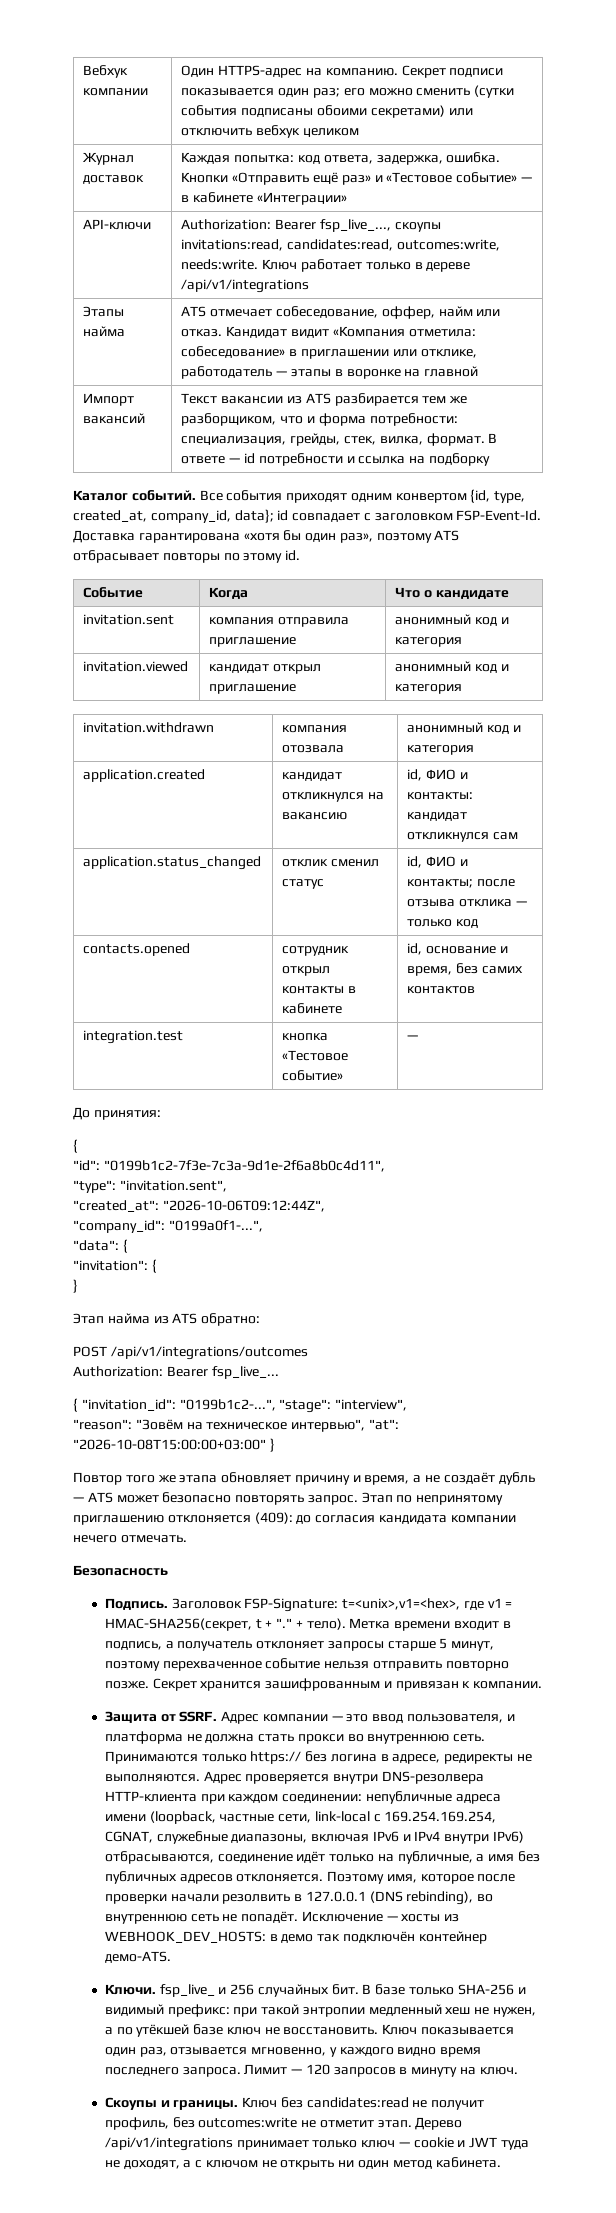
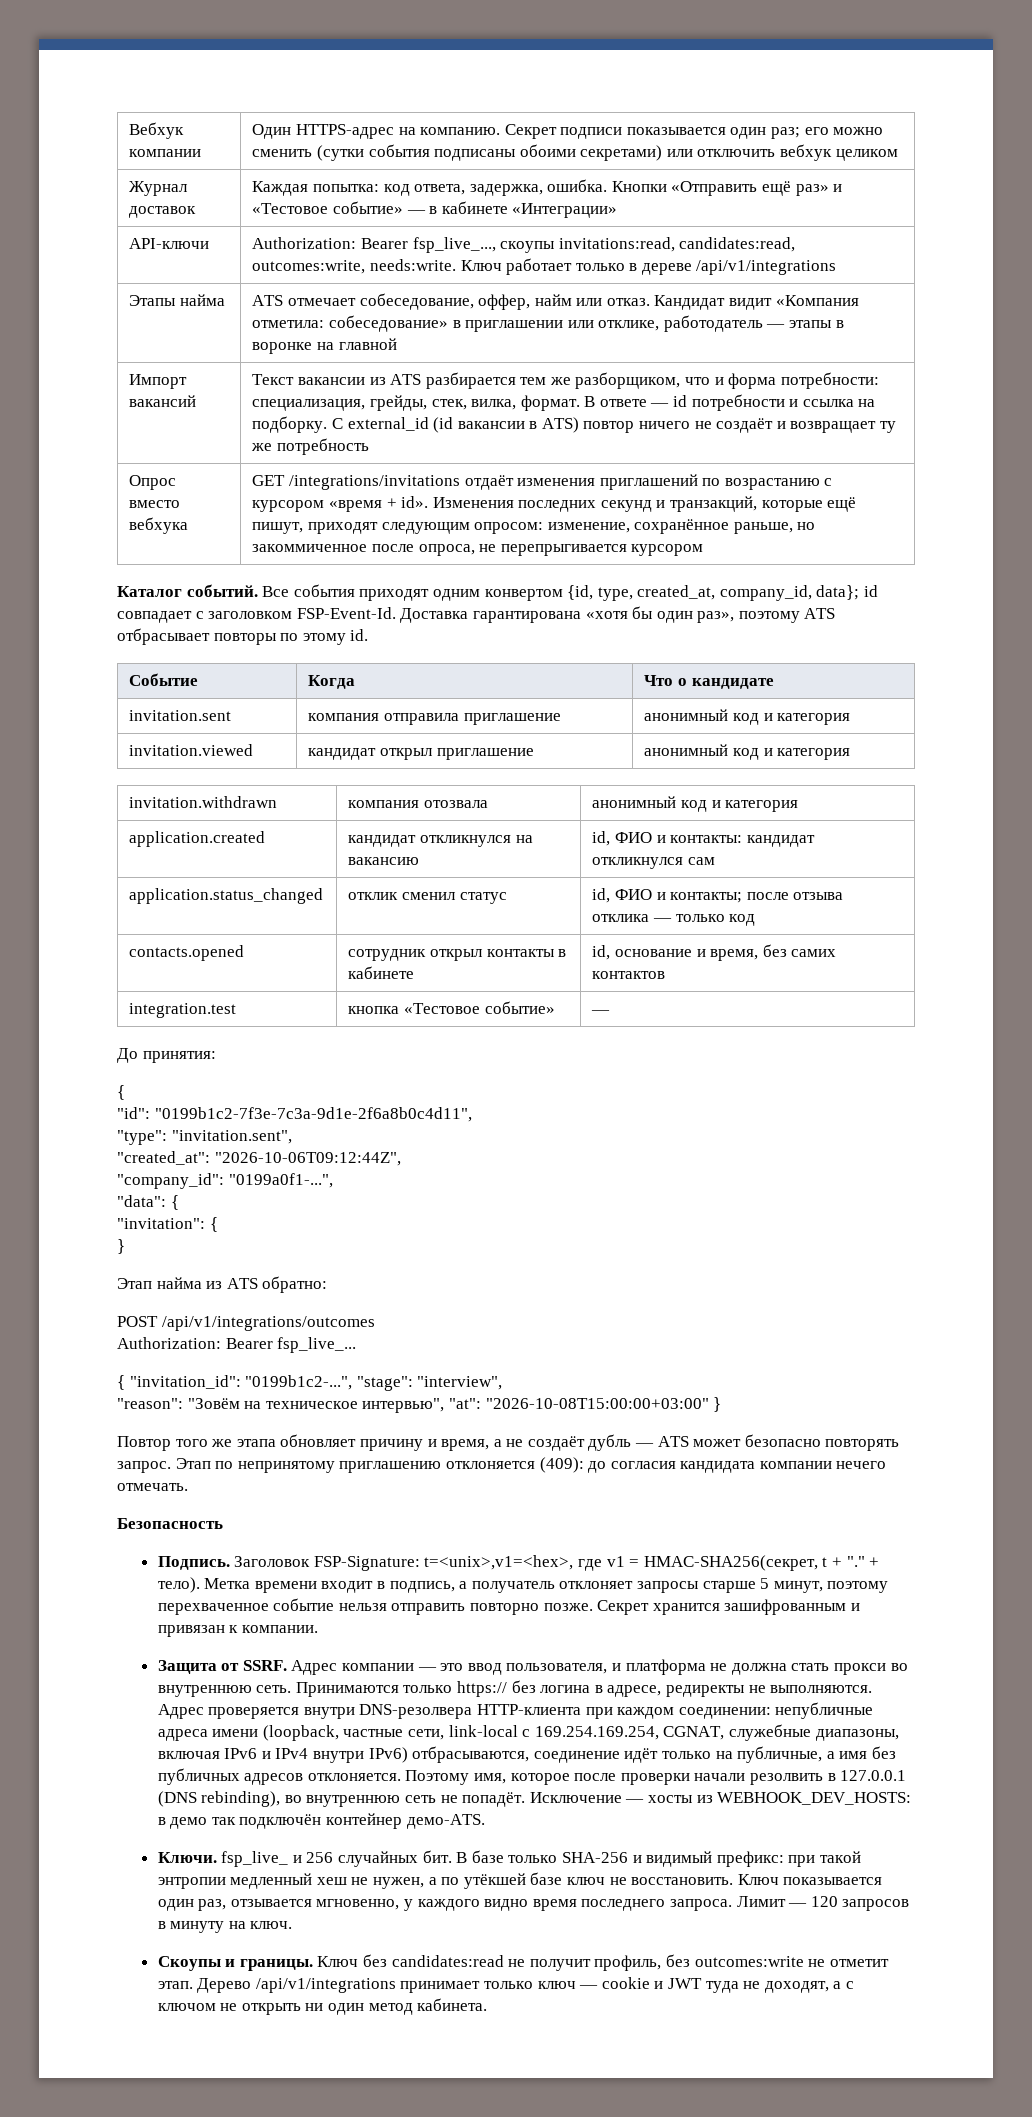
[428,453,490,466] подборку -> [252,416,897,433] [251,438,369,455] [129,475,177,490] [129,500,181,508] [129,517,189,534] [252,474,833,490] [252,496,857,512] [252,519,816,534] [252,544,704,556] подборку. С external_id (id вакансии в ATS) повтор ничего не создаёт и возвращает ту же потребность // Опрос вместо вебхука | GET /integrations/invitations отдаёт изменения приглашений по возрастанию с курсором «время + id». Изменения последних секунд и транзакций, которые ещё пишут, приходят следующим опросом: изменение, сохранённое раньше, но закоммиченное после опроса, не перепрыгивается курсором

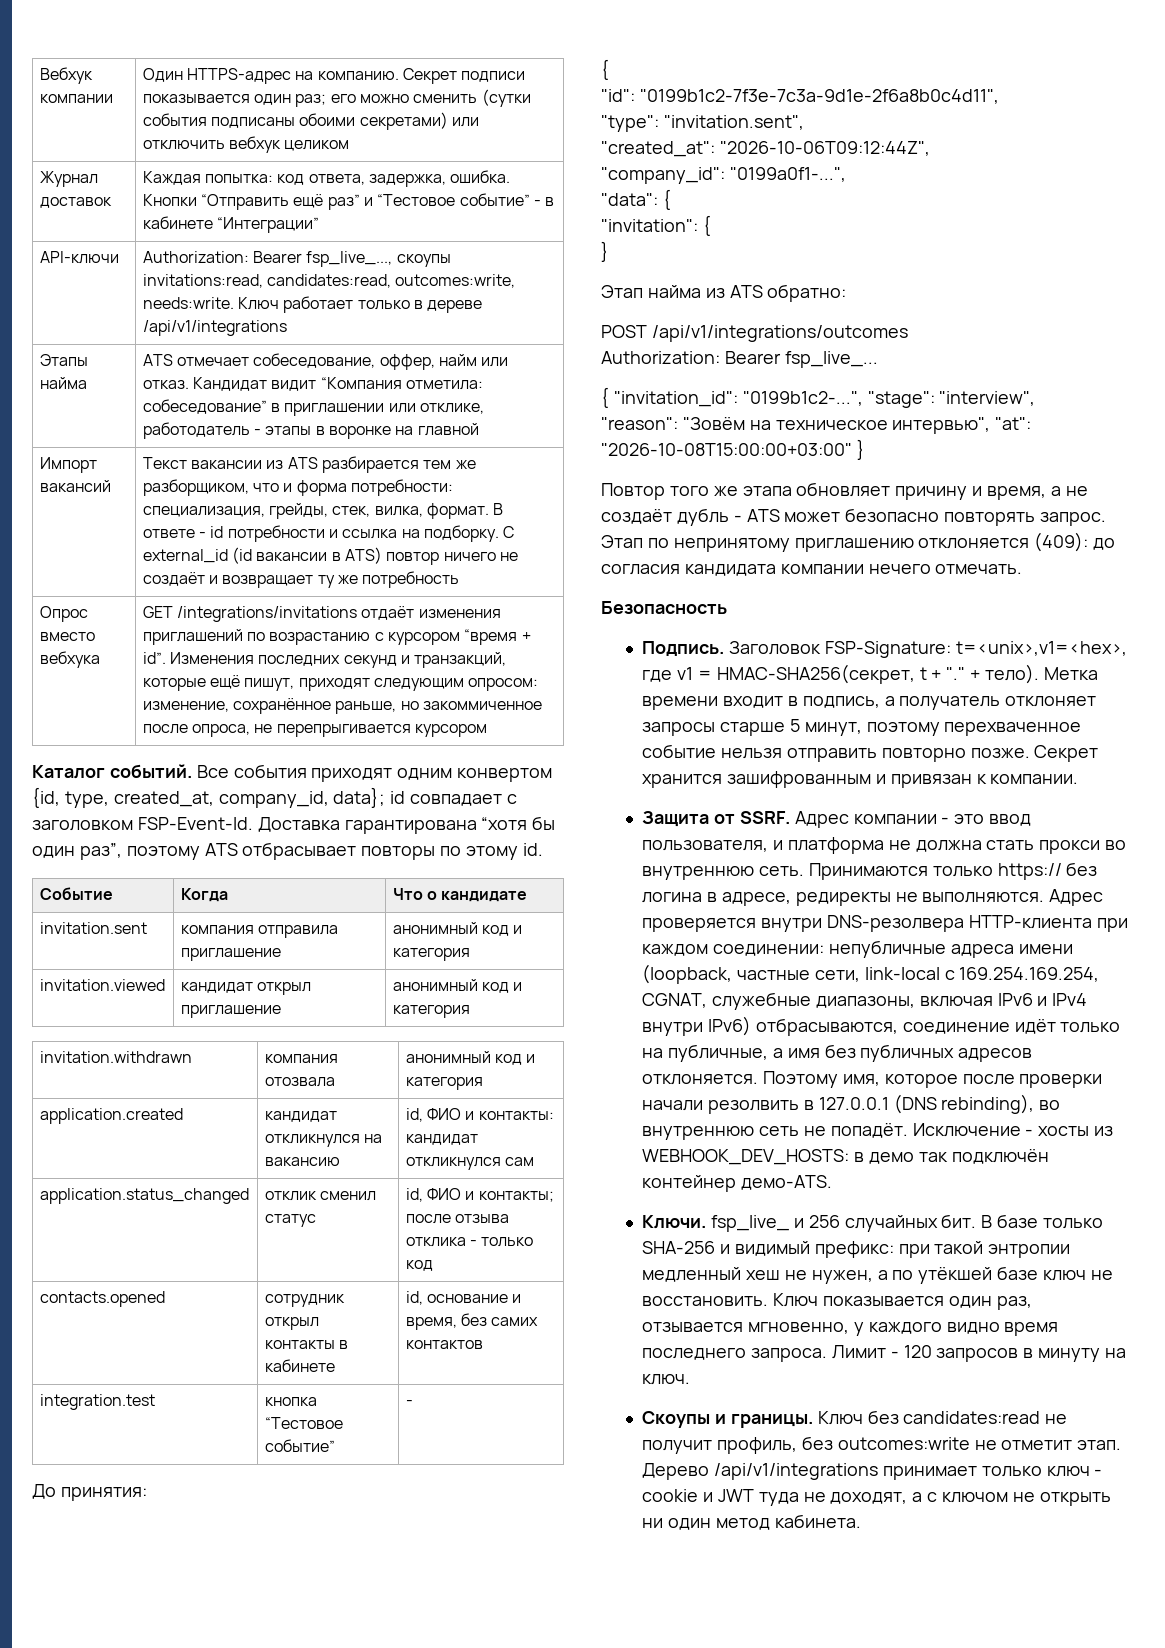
[671,181,843,196] [252,201,618,218] «Отправить ещё раз» и «Тестовое событие» — в кабинете «Интеграции» -> [201,193,555,210] [142,216,320,233] “Отправить ещё раз” и “Тестовое событие” - в кабинете “Интеграции”
[775,295,859,306] [252,315,448,332] «Компания отметила: собеседование» -> [320,377,483,390] [142,399,267,414] “Компания отметила: собеседование”
[766,324,786,328] — -> [254,429,262,435] -
[650,403,670,407] — -> [199,532,207,538] -
[328,496,429,512] «время + id». -> [464,629,531,645] [142,652,166,664] “время + id”.
[585,611,628,619] «хотя -> [481,817,528,830] “хотя
[697,611,735,623] раз», -> [79,843,122,860] раз”,
[652,918,672,922] — -> [470,1240,478,1246] -
[403,1001,555,1014] [591,1010,611,1014] «Тестовое событие» | — -> [264,1417,343,1429] [264,1439,335,1452] [405,1400,413,1406] “Тестовое событие” | -
[635,1443,655,1447] — -> [733,515,742,522] -
[417,1667,437,1671] — -> [941,817,950,824] -
[625,1799,645,1803] — -> [1025,1129,1034,1136] -
[788,1903,808,1907] — -> [890,1351,899,1358] -
[579,1985,599,1989] — -> [1094,1469,1103,1476] -

